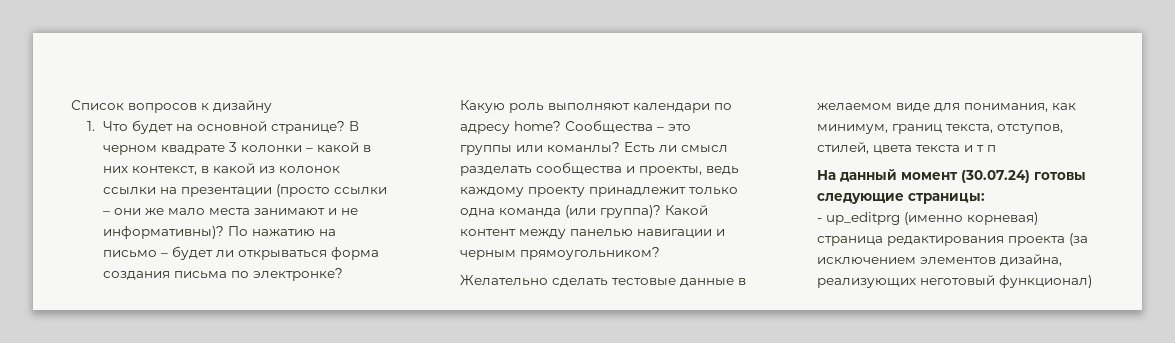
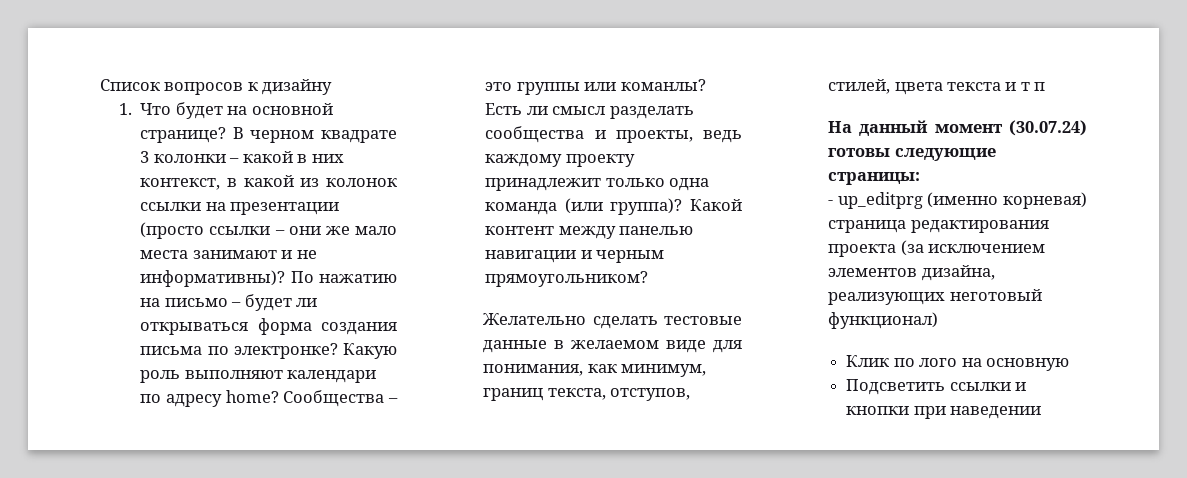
(1093, 281) none -> [846,355,1070,371] [846,379,1027,395] [846,406,1042,419] // Клик по лого на основную // Подсветить ссылки и кнопки при наведении

